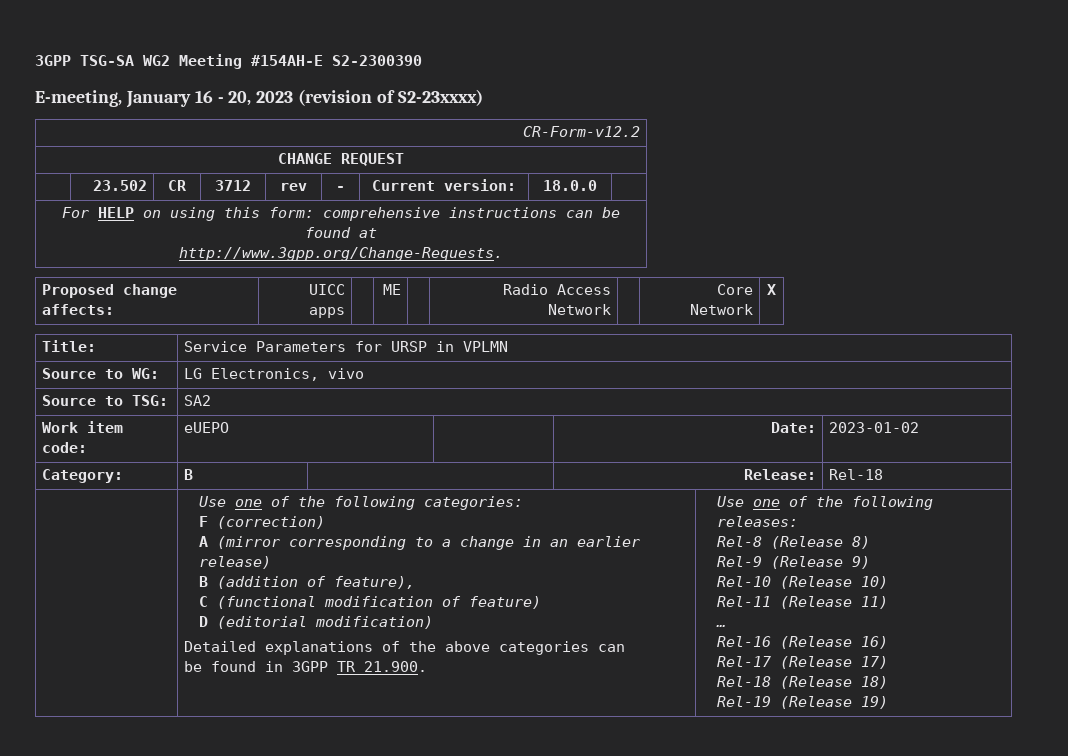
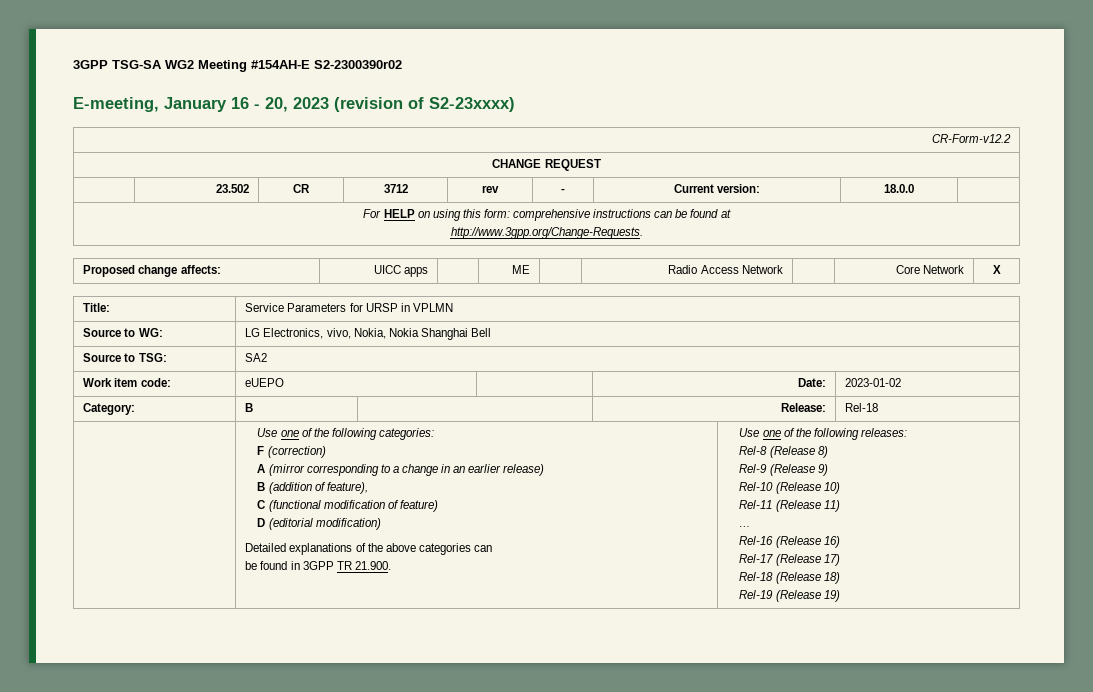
[332,55,422,66] S2-2300390 -> [314,60,402,69] S2-2300390r02
[328,368,365,379] vivo -> [326,328,491,340] vivo, Nokia, Nokia Shanghai Bell

